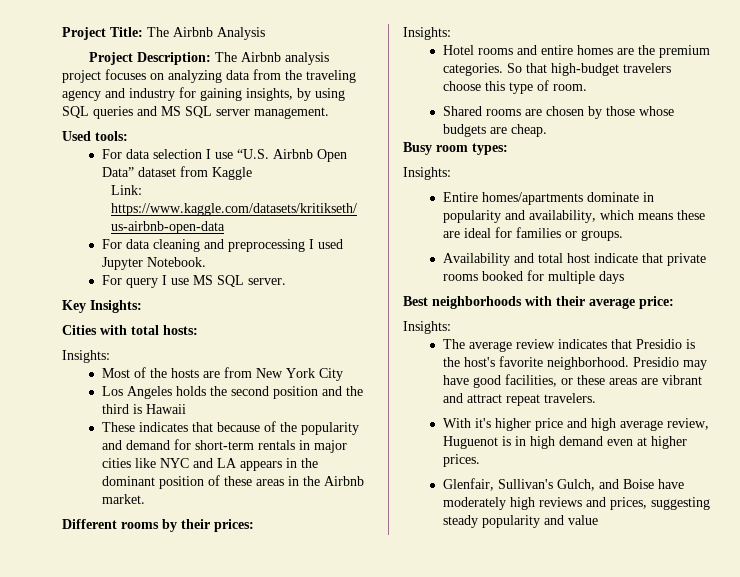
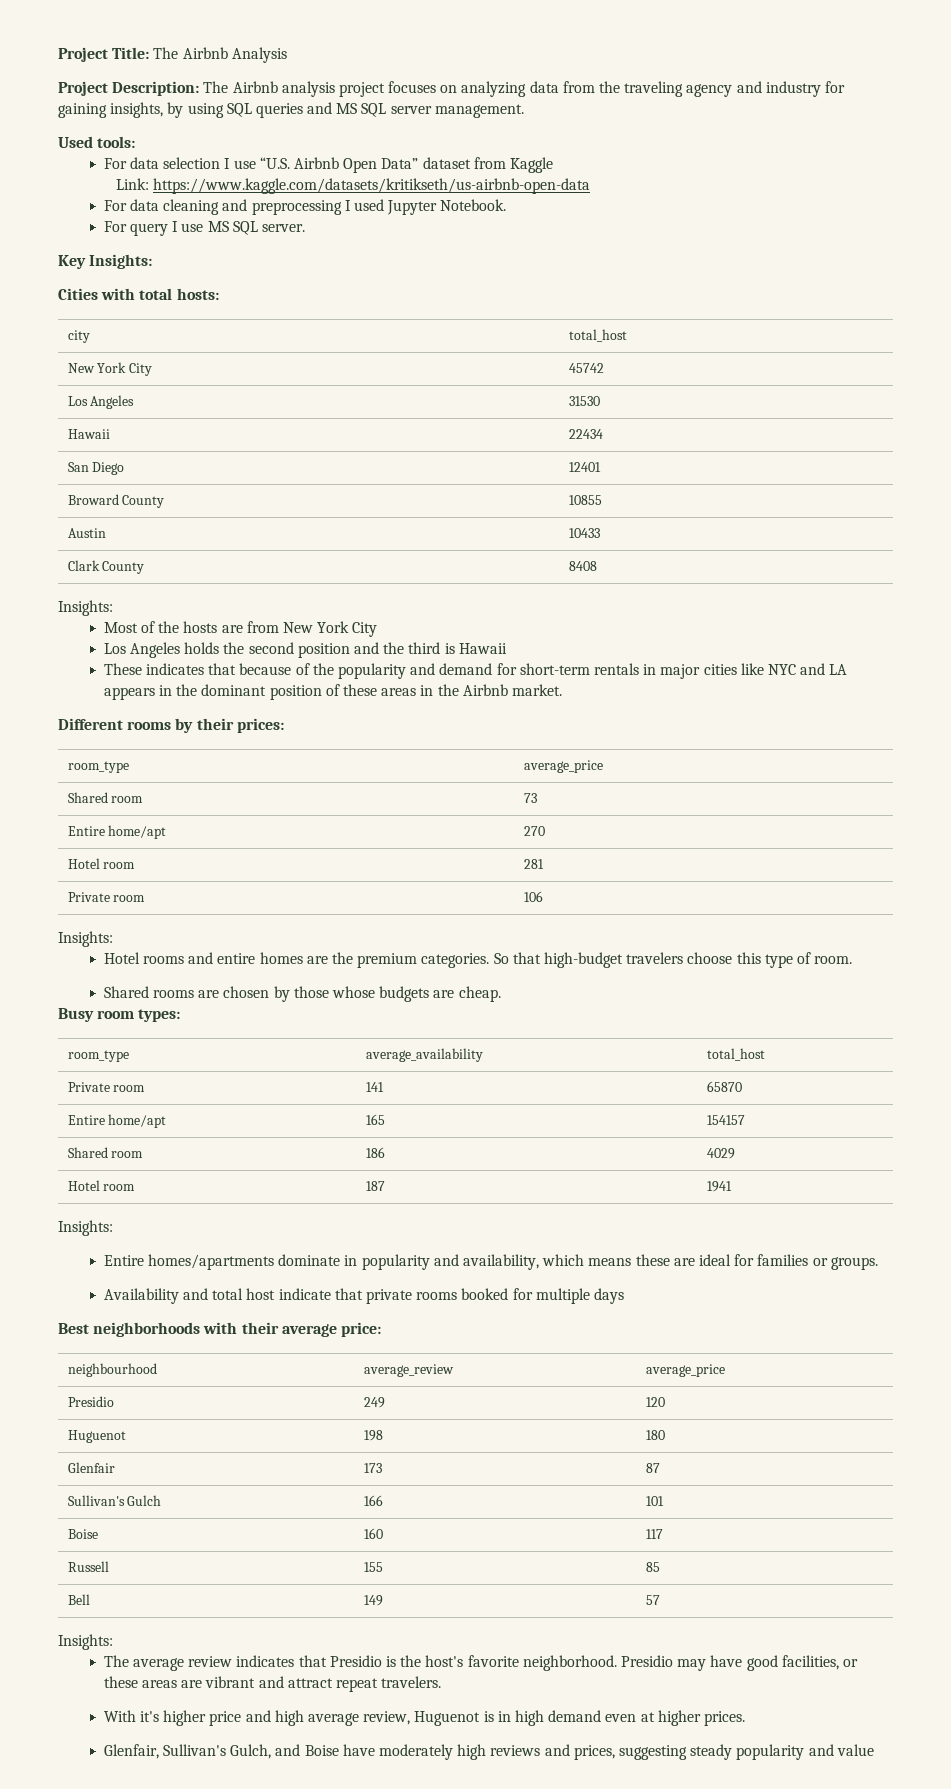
(198, 330) none -> [67,330,90,343] [568,329,627,342] [67,362,153,376] [568,363,604,373] [67,395,135,409] [568,396,600,406] [67,429,110,439] [568,429,603,439] [67,462,125,475] [568,462,601,472] [67,494,165,508] [568,495,602,505] [67,528,106,538] [568,528,600,538] [67,560,145,574] [568,561,597,571] // city | total_host // New York City | 45742 // Los Angeles | 31530 // Hawaii | 22434 // San Diego | 12401 // Broward County | 10855 // Austin | 10433 // Clark County | 8408
(254, 525) none -> [67,761,129,773] [523,760,603,773] [67,792,144,803] [523,793,537,803] [67,825,167,839] [523,826,545,836] [67,858,136,869] [523,859,544,869] [67,892,146,902] [523,891,543,902] // room_type | average_price // Shared room | 73 // Entire home/apt | 270 // Hotel room | 281 // Private room | 106
(508, 149) none -> [67,1050,129,1062] [365,1048,483,1062] [706,1048,765,1061] [67,1082,146,1092] [365,1082,384,1092] [706,1081,742,1092] [67,1114,167,1128] [365,1114,385,1125] [706,1115,745,1125] [67,1147,144,1158] [365,1147,385,1158] [706,1148,735,1159] [67,1180,136,1191] [365,1181,385,1191] [706,1181,732,1192] // room_type | average_availability | total_host // Private room | 141 | 65870 // Entire home/apt | 165 | 154157 // Shared room | 186 | 4029 // Hotel room | 187 | 1941
(674, 302) none -> [67,1363,157,1377] [363,1364,454,1377] [645,1364,725,1377] [67,1396,114,1407] [363,1397,385,1408] [645,1397,665,1407] [67,1430,126,1443] [363,1430,383,1441] [645,1430,665,1440] [67,1462,115,1473] [363,1463,382,1473] [645,1463,660,1473] [67,1495,162,1506] [363,1495,383,1506] [645,1496,664,1506] [67,1529,98,1539] [363,1528,383,1539] [645,1529,663,1539] [67,1561,109,1572] [363,1562,383,1572] [645,1562,660,1572] [67,1594,90,1605] [363,1595,383,1606] [645,1595,660,1605] // neighbourhood | average_review | average_price // Presidio | 249 | 120 // Huguenot | 198 | 180 // Glenfair | 173 | 87 // Sullivan's Gulch | 166 | 101 // Boise | 160 | 117 // Russell | 155 | 85 // Bell | 149 | 57

